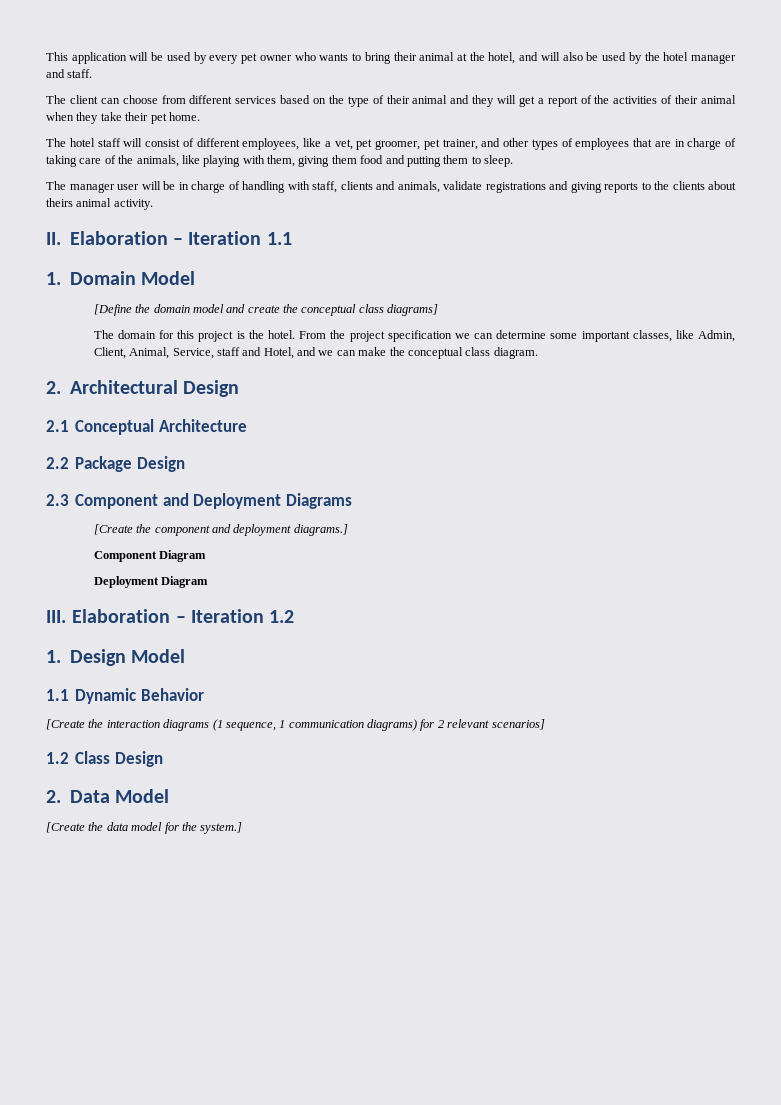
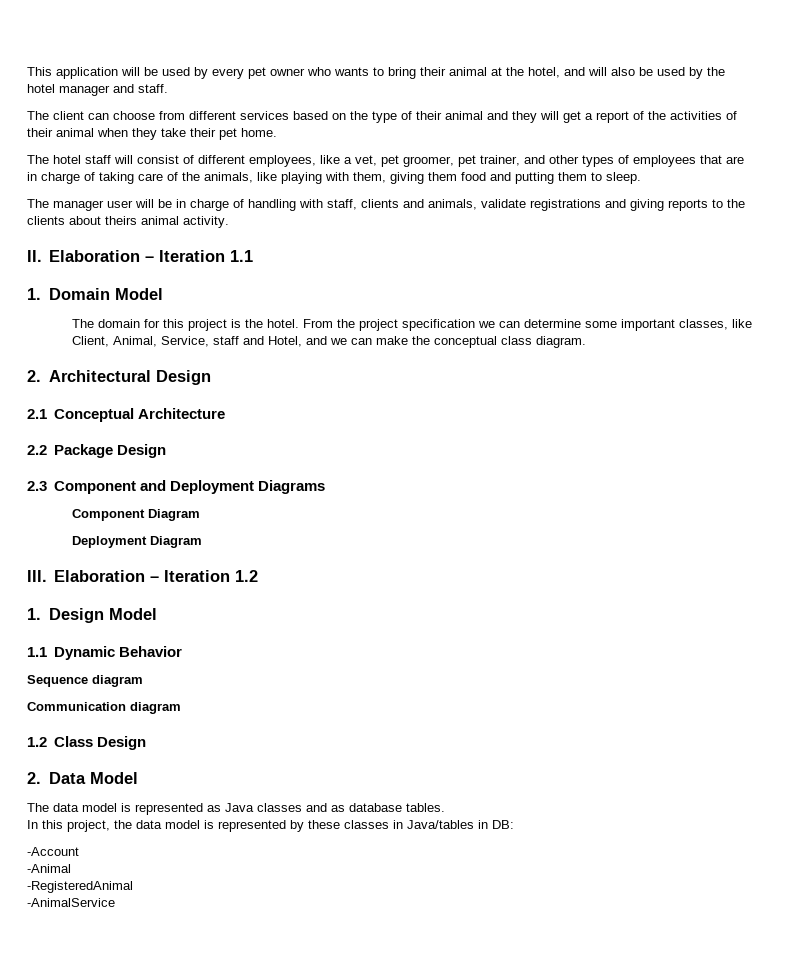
[93,304,439,316] // [Define the domain model and create the conceptual class diagrams] -> (164, 294) none
[698,330,736,342] Admin, -> (752, 323) none
[93,524,348,536] // [Create the component and deployment diagrams.] -> (325, 487) none
[46,719,545,731] [Create the interaction diagrams (1 sequence, 1 communication diagrams) for 2 relevant scenarios] -> [27,675,143,687] [27,702,181,714] Sequence diagram // Communication diagram
[46,822,243,834] [Create the data model for the system.] -> [27,803,445,815] [27,820,514,832] [27,847,79,856] [27,864,71,873] [27,881,133,893] [27,898,115,907] The data model is represented as Java classes and as database tables. // In this project, the data model is represented by these classes in Java/tables in DB: // -Account // -Animal // -RegisteredAnimal // -AnimalService

